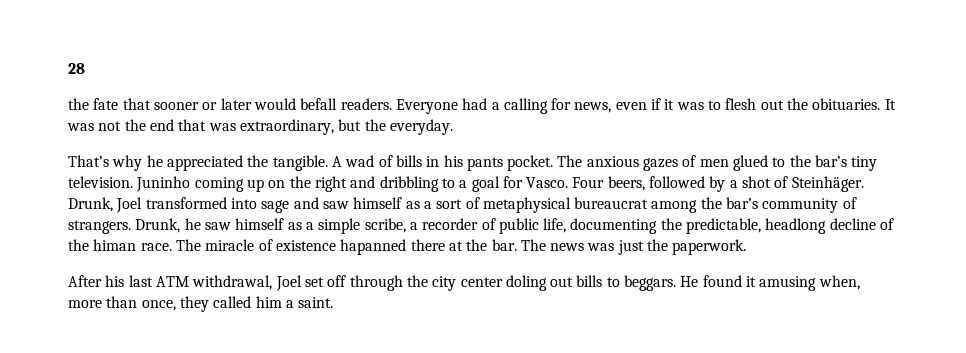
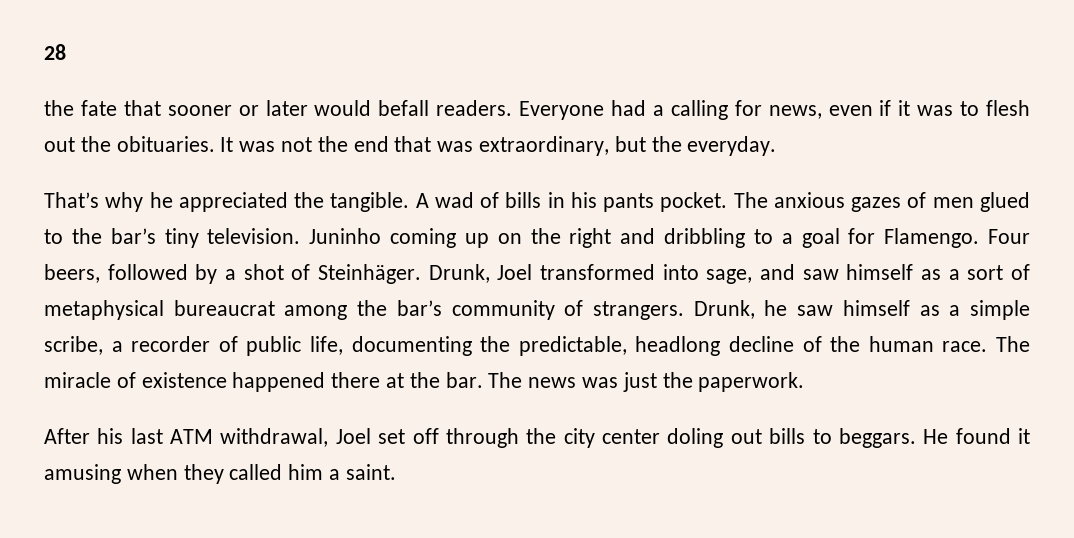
[526,177,569,188] Vasco. -> [884,228,980,248] Flamengo.
[261,200,290,213] sage -> [706,269,753,284] sage,
[93,239,137,251] himan -> [868,336,934,352] human
[340,239,407,255] hapanned -> [232,372,326,392] happened
[818,275,860,290] [68,296,176,311] when, more than once, -> [126,464,178,480] when

